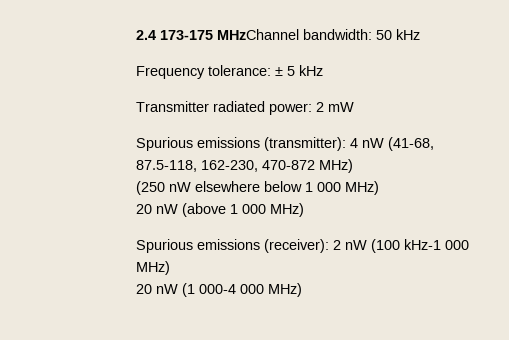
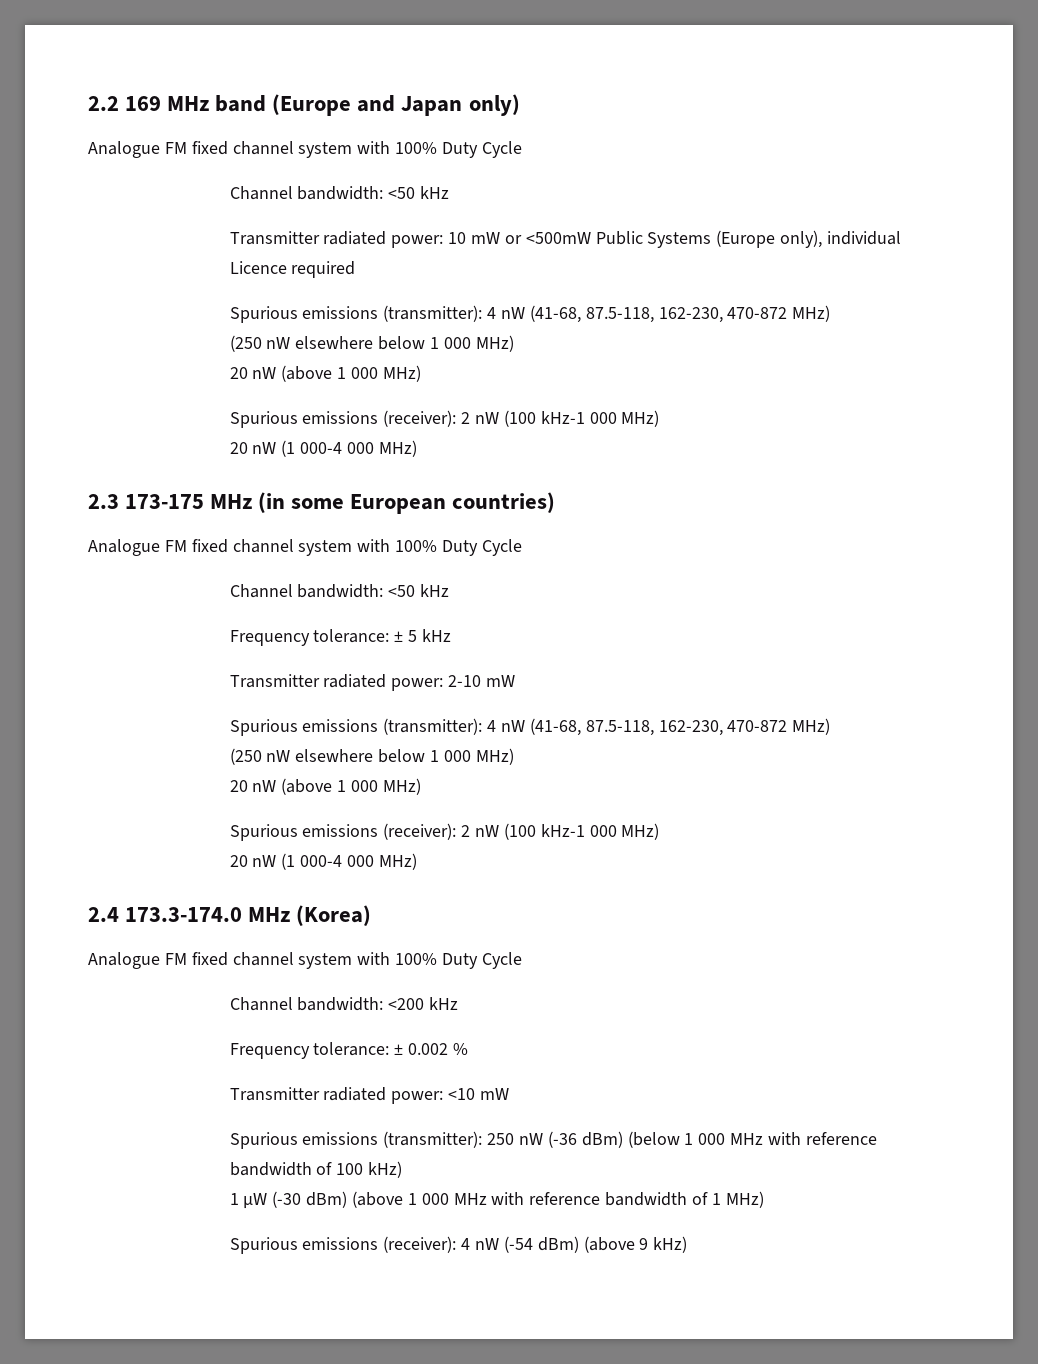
[136,29,393,40] 2.4 173-175 MHzChannel bandwidth: 50 -> [88,94,520,116] [88,141,522,158] [229,186,450,200] [229,230,902,248] [229,261,356,278] [229,305,831,323] [229,335,514,352] [229,365,421,382] [229,410,660,428] [229,440,417,457] [88,492,556,514] [88,539,522,556] [229,584,416,598] 2.2 169 MHz band (Europe and Japan only) // Analogue FM fixed channel system with 100% Duty Cycle // Channel bandwidth: <50 kHz // Transmitter radiated power: 10 mW or <500mW Public Systems (Europe only), individual Licence required // Spurious emissions (transmitter): 4 nW (41-68, 87.5-118, 162-230, 470-872 MHz) // (250 nW elsewhere below 1 000 MHz) // 20 nW (above 1 000 MHz) // Spurious emissions (receiver): 2 nW (100 kHz-1 000 MHz) // 20 nW (1 000-4 000 MHz) // 2.3 173-175 MHz (in some European countries) // Analogue FM fixed channel system with 100% Duty Cycle // Channel bandwidth: <50
[316,102,325,112] 2 -> [448,675,482,687] 2-10
(303, 290) none -> [88,905,372,926] [88,952,522,969] [229,997,459,1011] [229,1042,468,1059] [229,1087,509,1104] [229,1131,877,1149] [229,1161,403,1178] [229,1191,764,1209] [229,1236,688,1254] // 2.4 173.3-174.0 MHz (Korea) // Analogue FM fixed channel system with 100% Duty Cycle // Channel bandwidth: <200 kHz // Frequency tolerance: ± 0.002 % // Transmitter radiated power: <10 mW // Spurious emissions (transmitter): 250 nW (-36 dBm) (below 1 000 MHz with reference bandwidth of 100 kHz) // 1 μW (-30 dBm) (above 1 000 MHz with reference bandwidth of 1 MHz) // Spurious emissions (receiver): 4 nW (-54 dBm) (above 9 kHz)

